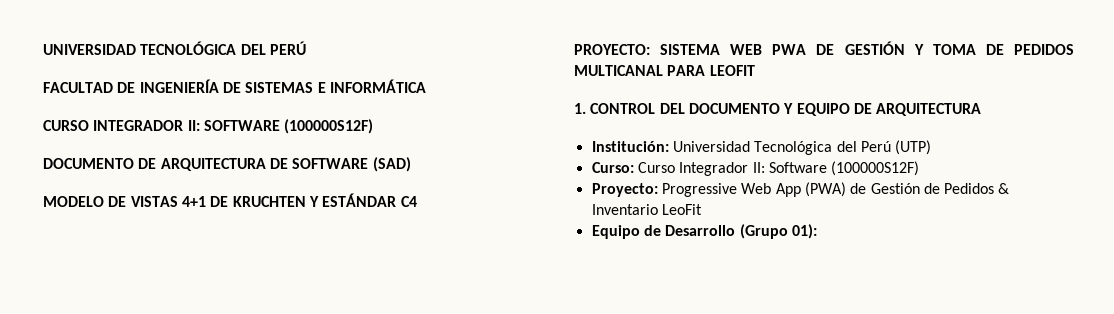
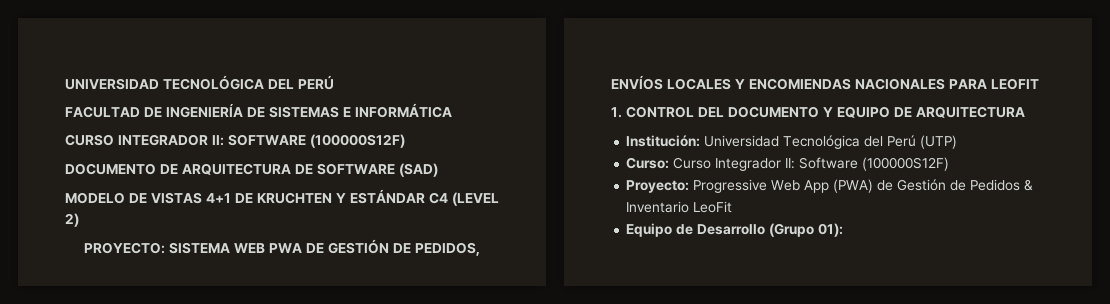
(417, 201) none -> [452,192,499,206] [65,213,79,227] (LEVEL 2)
[913,44,1074,55] [574,65,663,76] Y TOMA DE PEDIDOS MULTICANAL -> [392,242,480,256] [611,75,945,90] DE PEDIDOS, ENVÍOS LOCALES Y ENCOMIENDAS NACIONALES

